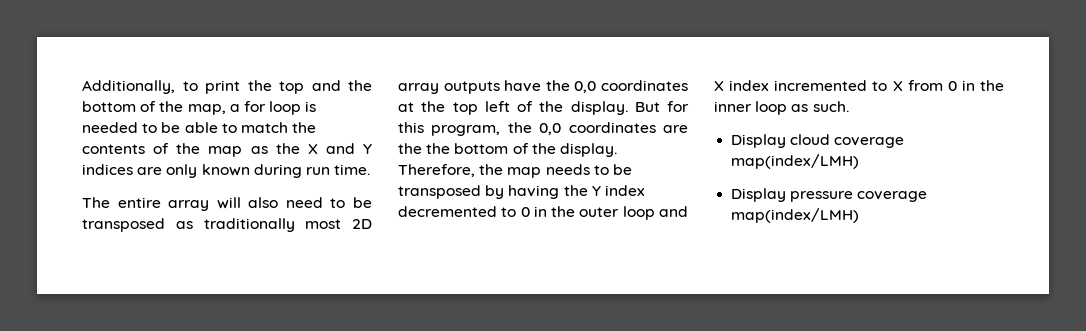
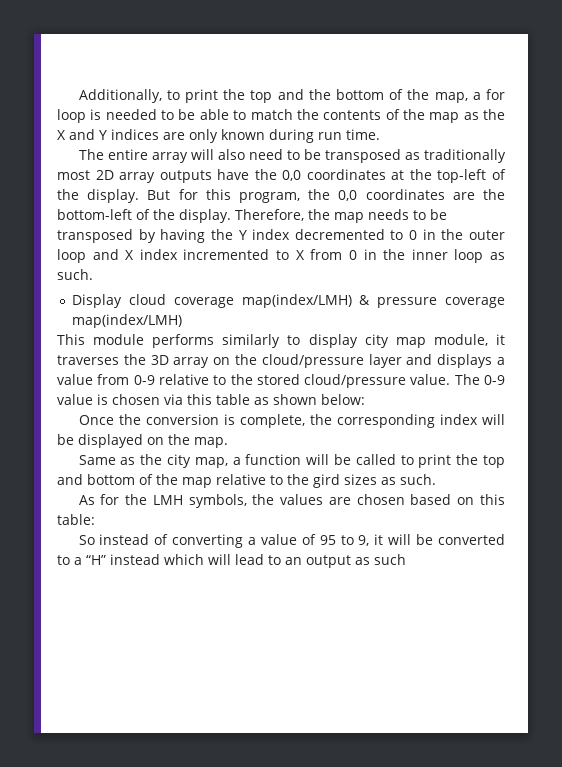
[452,101,510,115] top left -> [437,169,487,183] top-left
[426,143,509,154] the bottom -> [57,209,132,220] bottom-left
[731,188,787,202] // Display -> [359,295,371,305] &
(860, 215) none -> [57,334,505,348] [57,354,506,368] [57,374,506,388] [57,394,365,405] [78,414,505,428] [57,434,228,448] [78,454,505,468] [57,474,436,488] [78,494,505,508] [57,514,95,525] [78,534,505,548] [57,554,406,568] // This module performs similarly to display city map module, it traverses the 3D array on the cloud/pressure layer and displays a value from 0-9 relative to the stored cloud/pressure value. The 0-9 value is chosen via this table as shown below: // Once the conversion is complete, the corresponding index will be displayed on the map. // Same as the city map, a function will be called to print the top and bottom of the map relative to the gird sizes as such. // As for the LMH symbols, the values are chosen based on this table: // So instead of converting a value of 95 to 9, it will be converted to a “H” instead which will lead to an output as such

